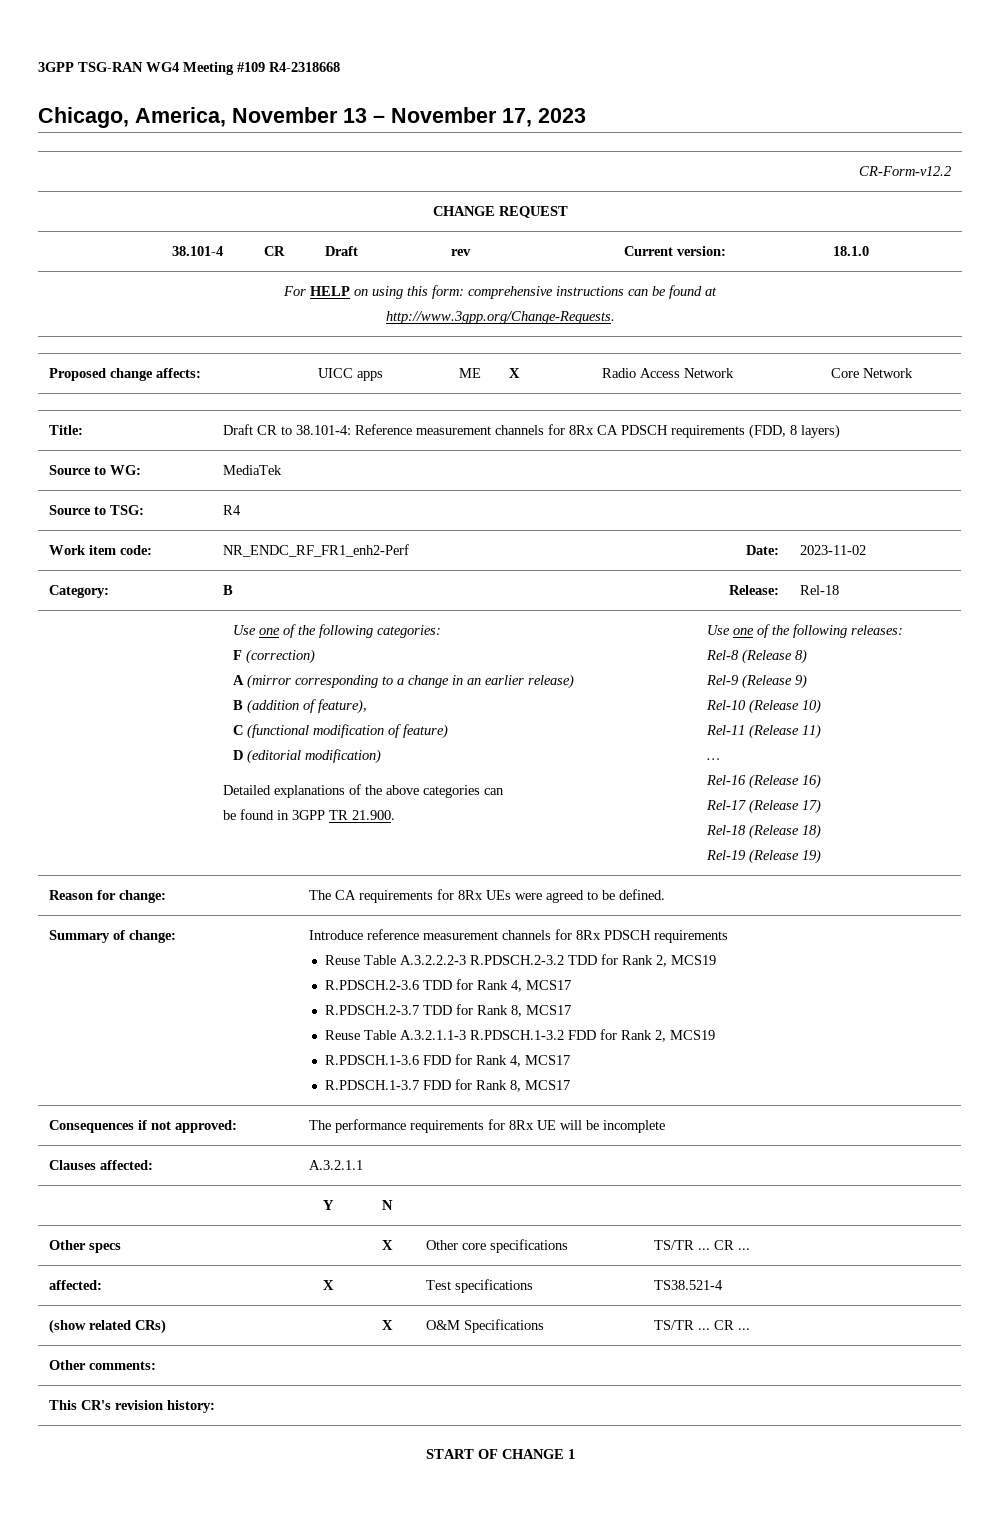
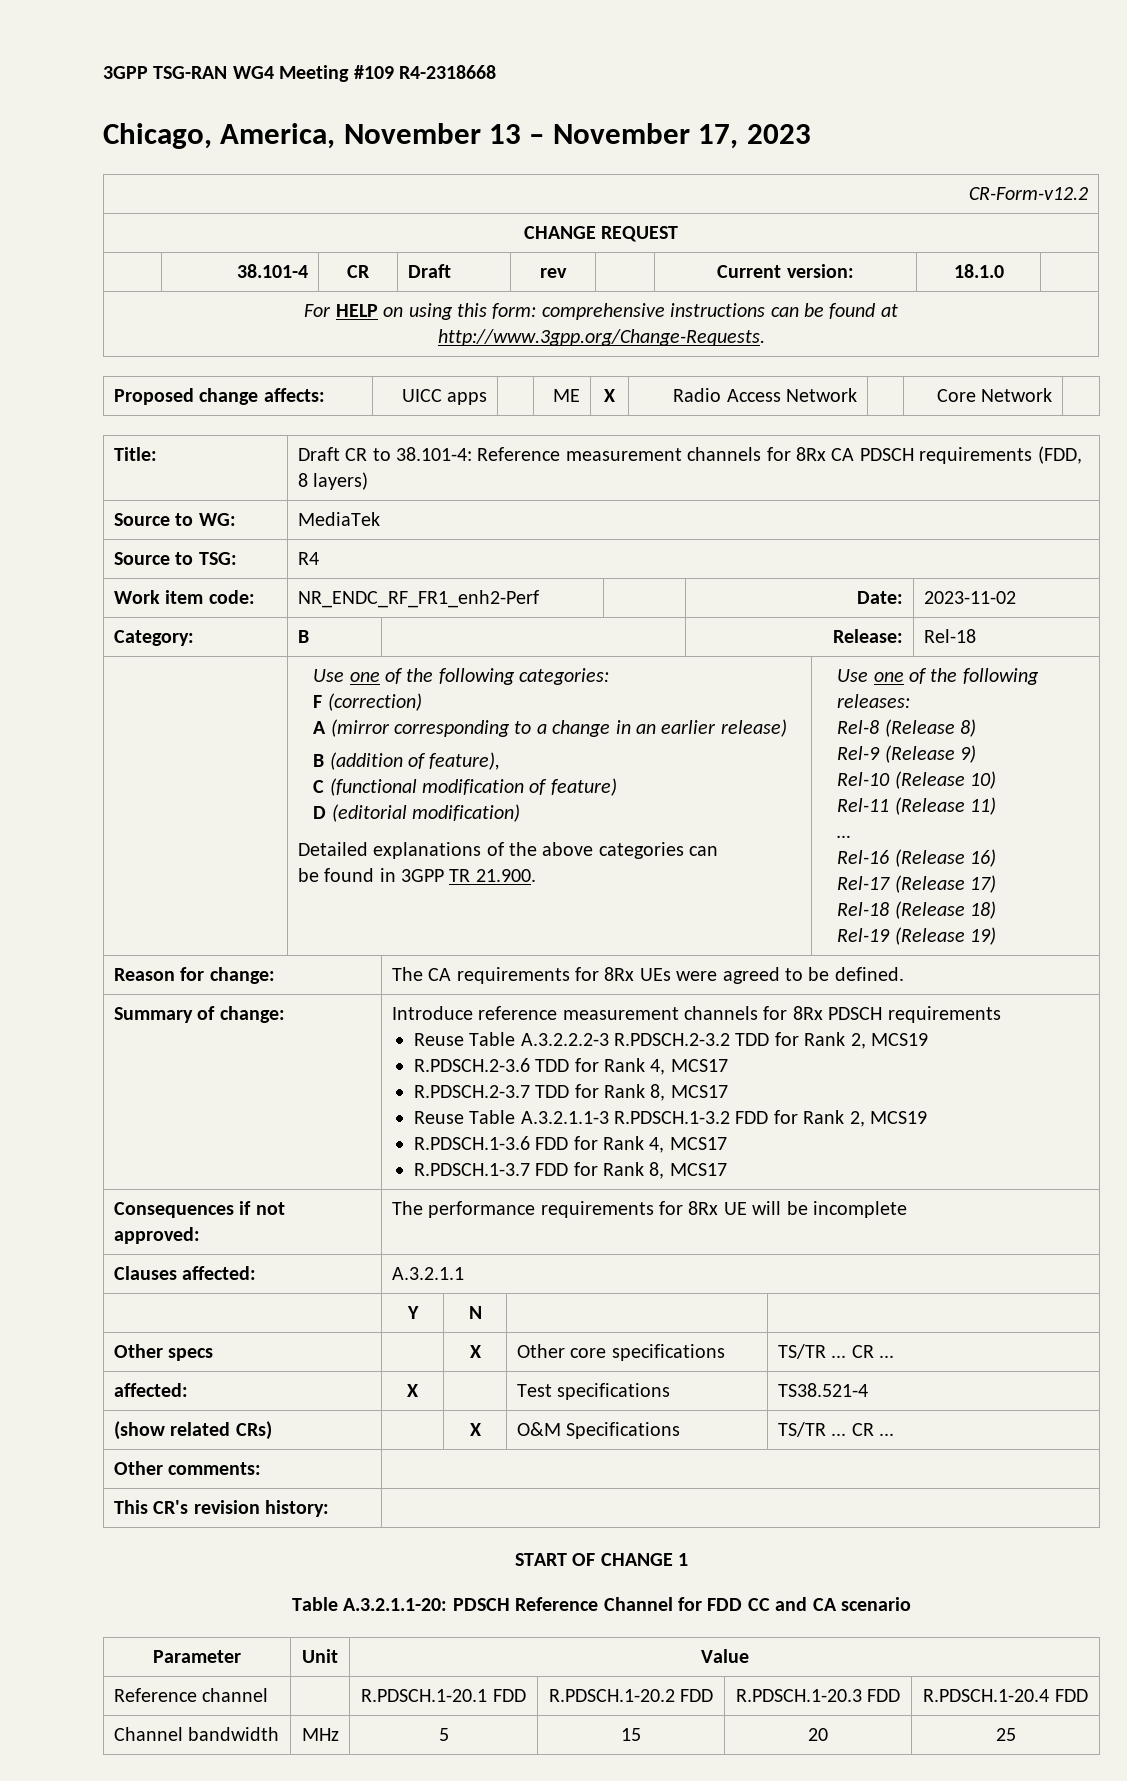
(575, 1454) none -> [292,1597,911,1611] [153,1650,241,1663] [302,1649,338,1663] [700,1649,749,1663] [113,1688,269,1702] [361,1689,526,1702] [548,1689,714,1702] [735,1689,901,1702] [923,1689,1088,1702] [113,1727,280,1741] [301,1728,339,1741] [438,1728,449,1741] [621,1728,641,1741] [808,1728,828,1741] [995,1728,1016,1741] // Table A.3.2.1.1-20: PDSCH Reference Channel for FDD CC and CA scenario // Parameter | Unit | Value // Reference channel | | R.PDSCH.1-20.1 FDD | R.PDSCH.1-20.2 FDD | R.PDSCH.1-20.3 FDD | R.PDSCH.1-20.4 FDD // Channel bandwidth | MHz | 5 | 15 | 20 | 25

